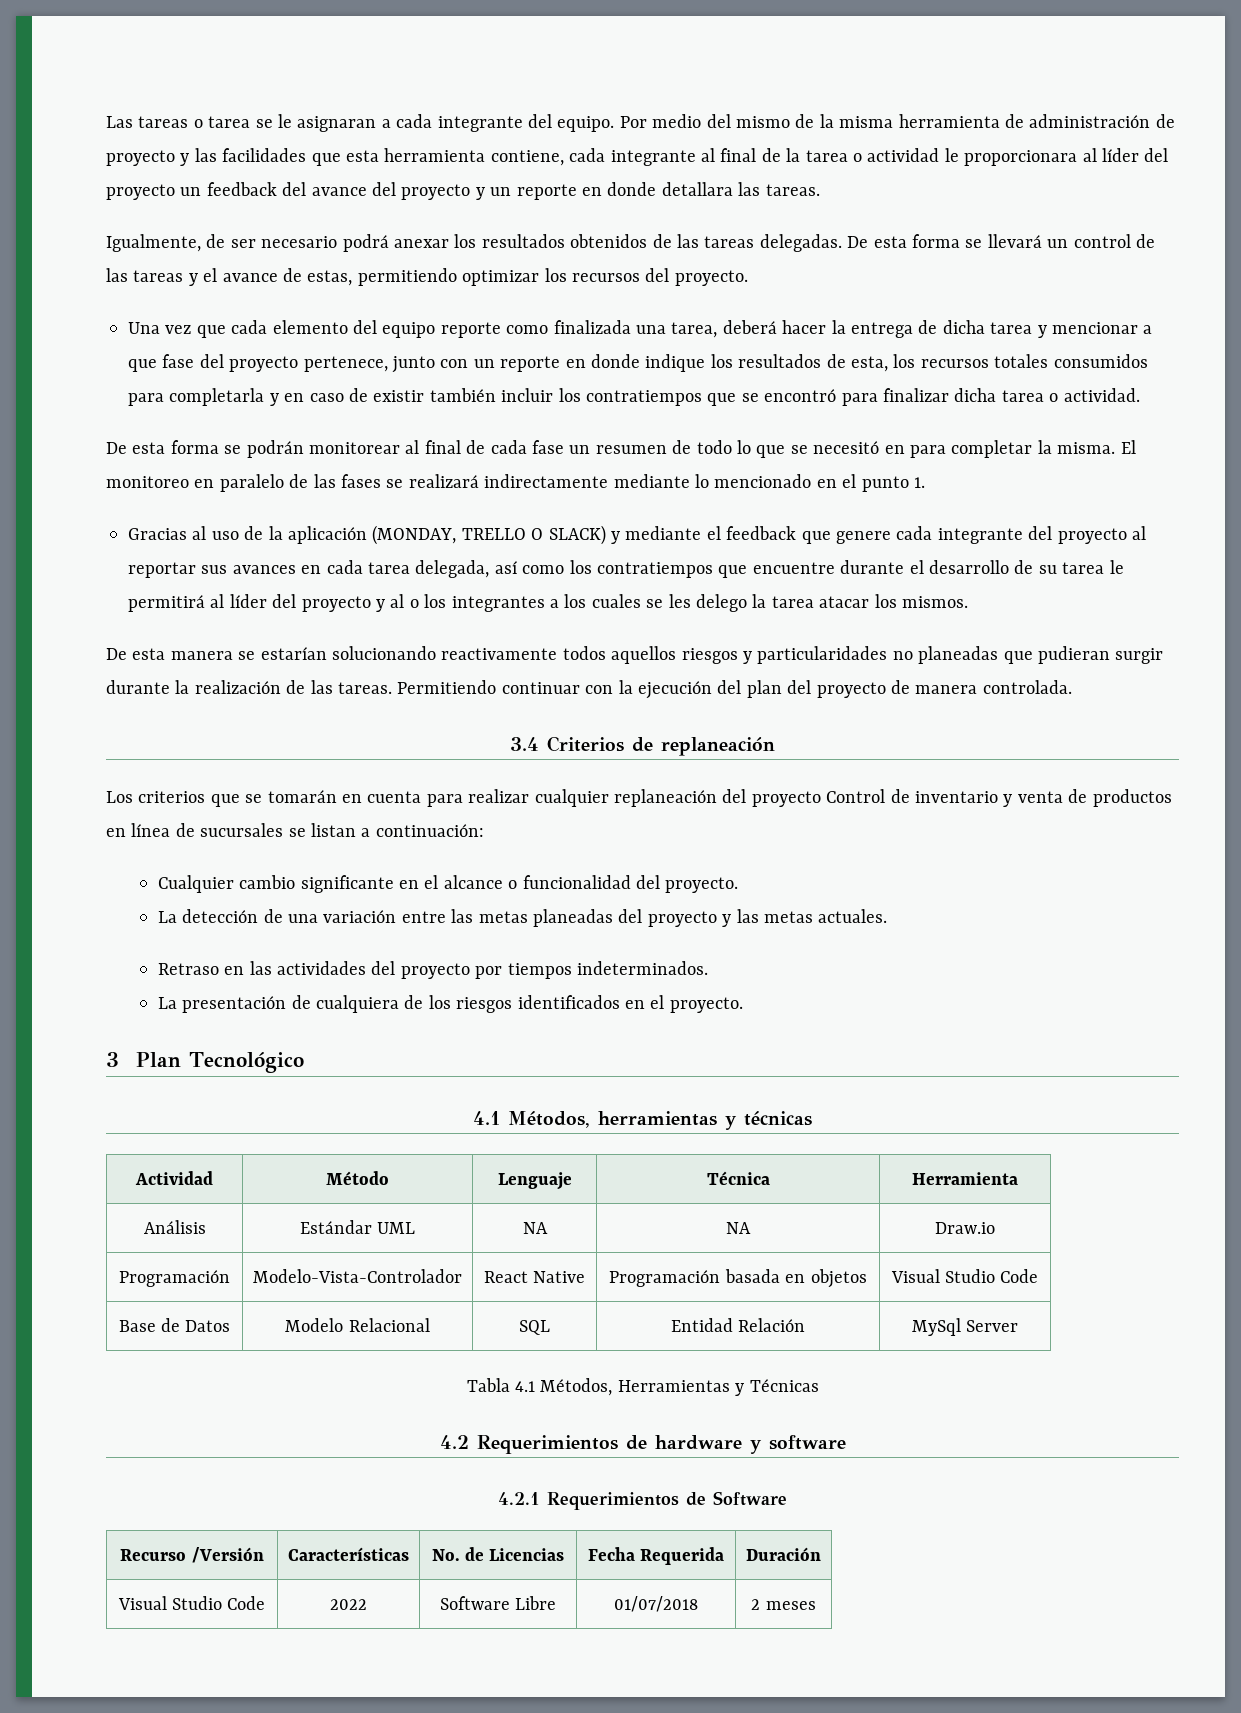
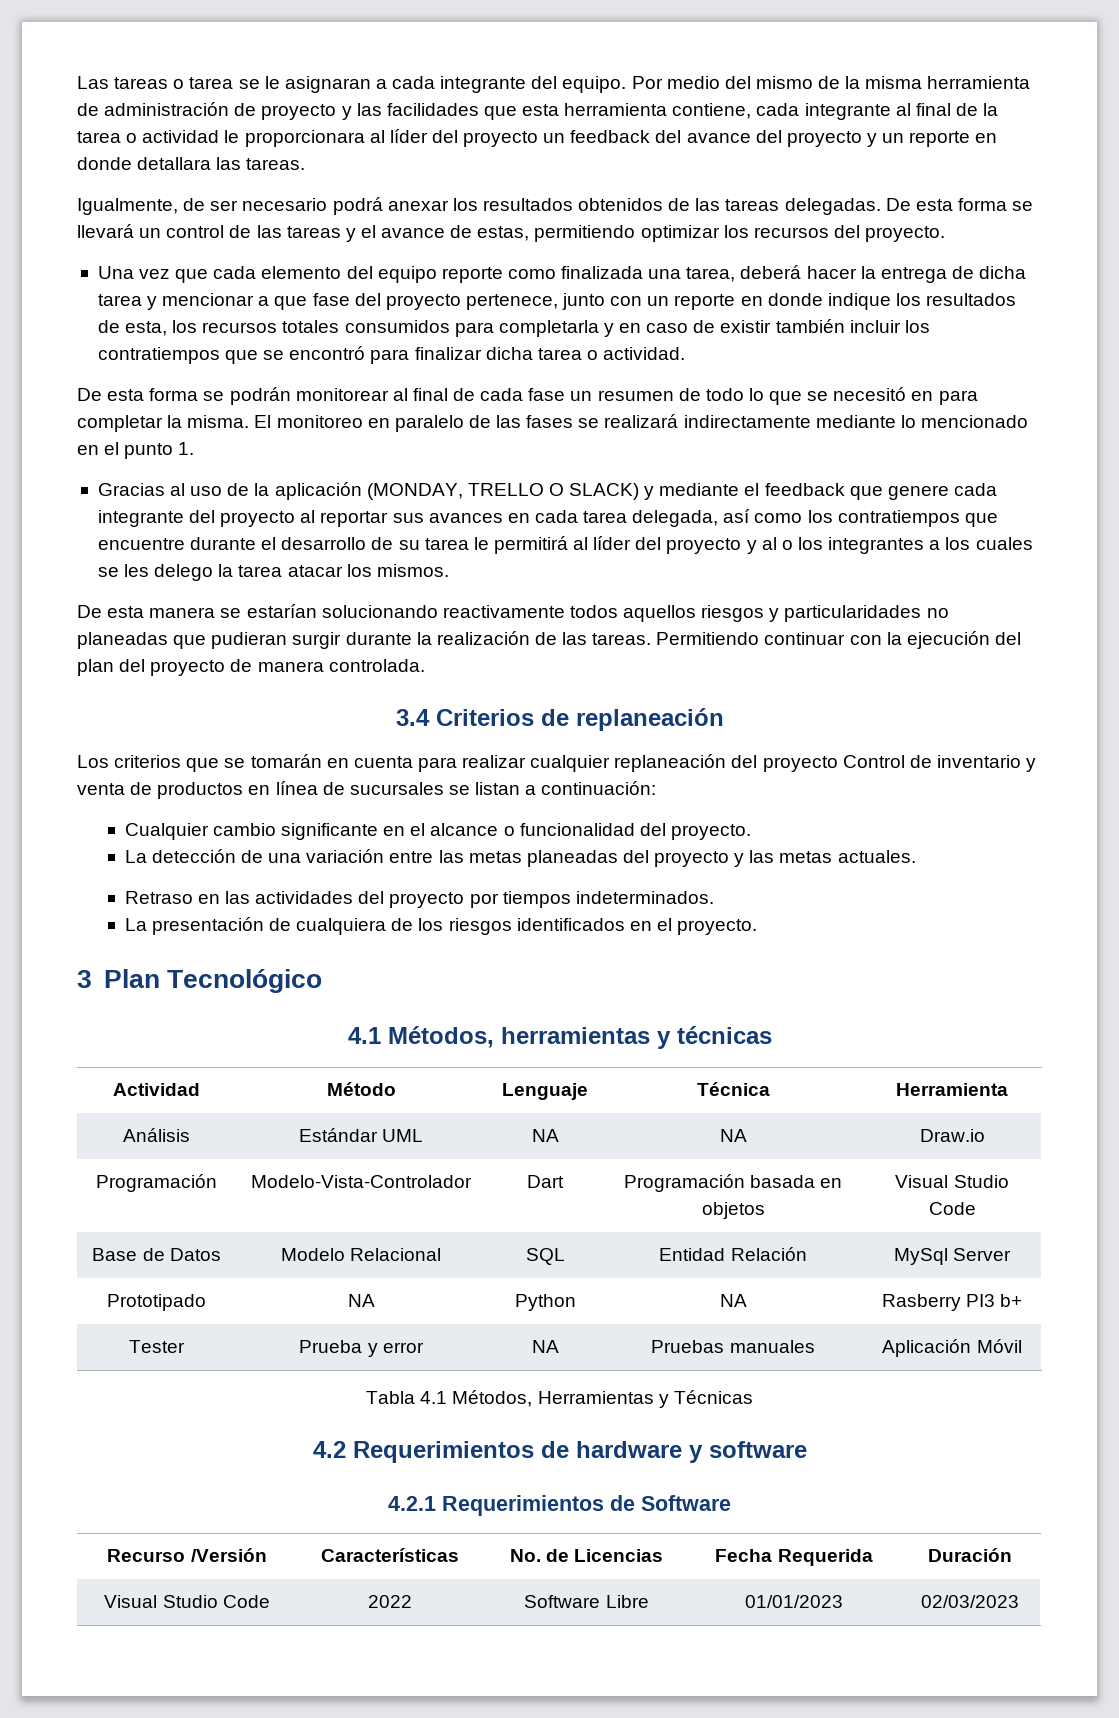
[483,1271,586,1283] React Native -> [527,1175,564,1188] Dart
(1019, 1326) none -> [107,1294,206,1311] [347,1294,375,1307] [514,1294,576,1311] [719,1294,747,1307] [881,1294,1023,1311] [129,1340,185,1353] [299,1340,424,1357] [531,1340,559,1353] [651,1340,815,1353] [882,1339,1022,1357] // Prototipado | NA | Python | NA | Rasberry PI3 b+ // Tester | Prueba y error | NA | Pruebas manuales | Aplicación Móvil
[614,1596,698,1612] [751,1599,816,1610] 01/07/2018 | 2 meses -> [745,1595,843,1608] [920,1595,1019,1608] 01/01/2023 | 02/03/2023

